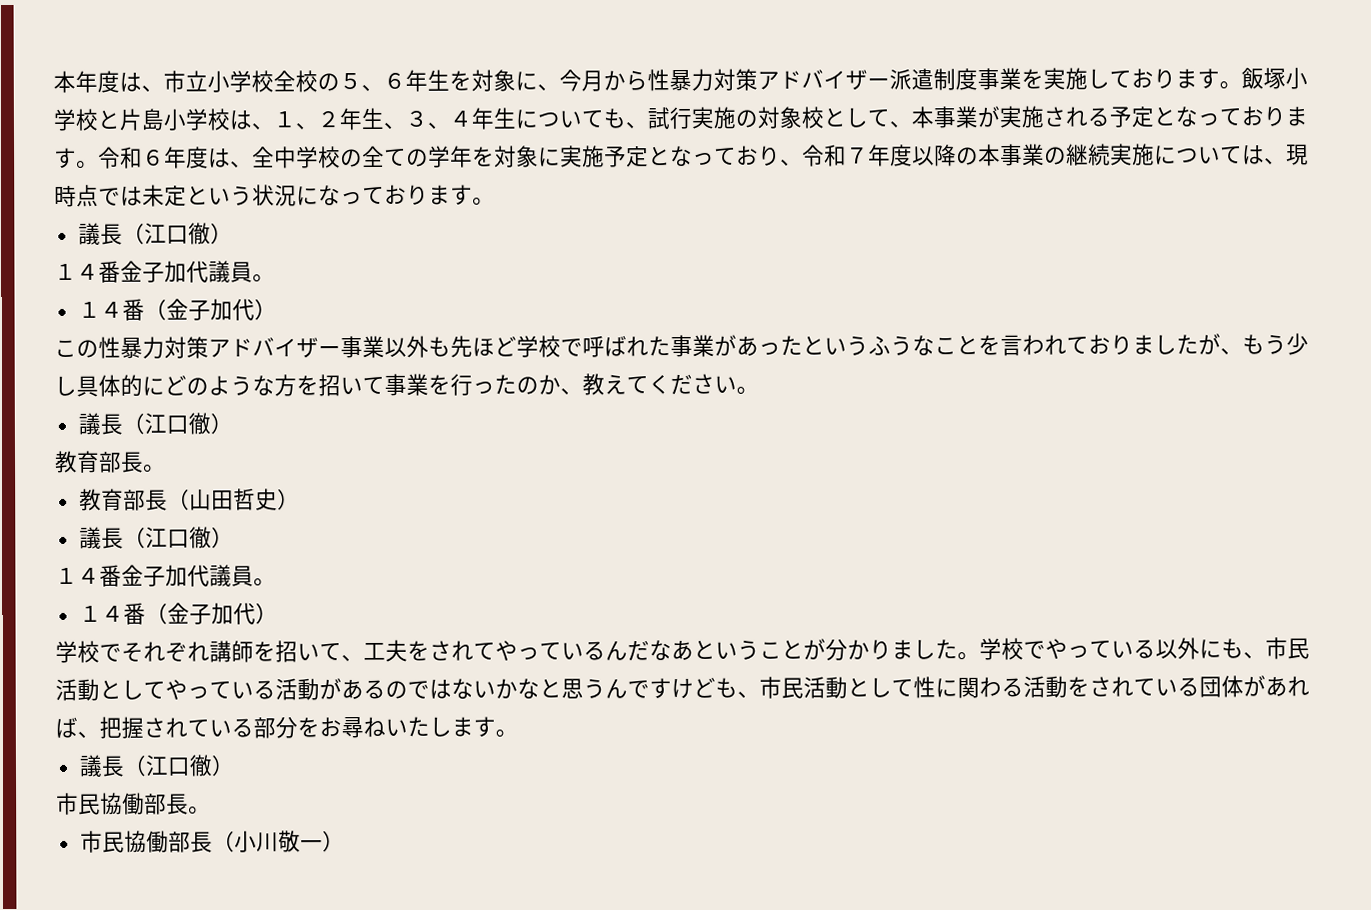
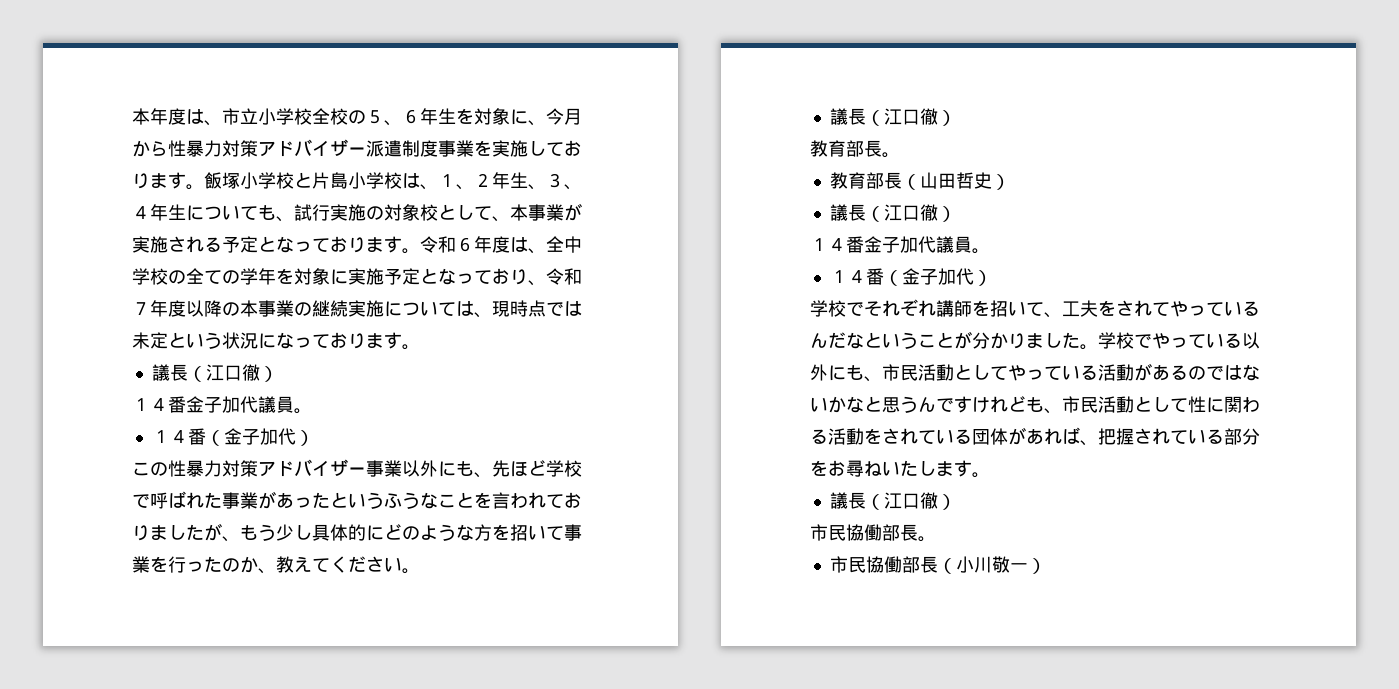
[428,336,451,357] も -> [438,461,492,478] にも、
[671,639,694,661] あ -> (864, 340) none
(694, 688) none -> [990,396,1008,413] れ

